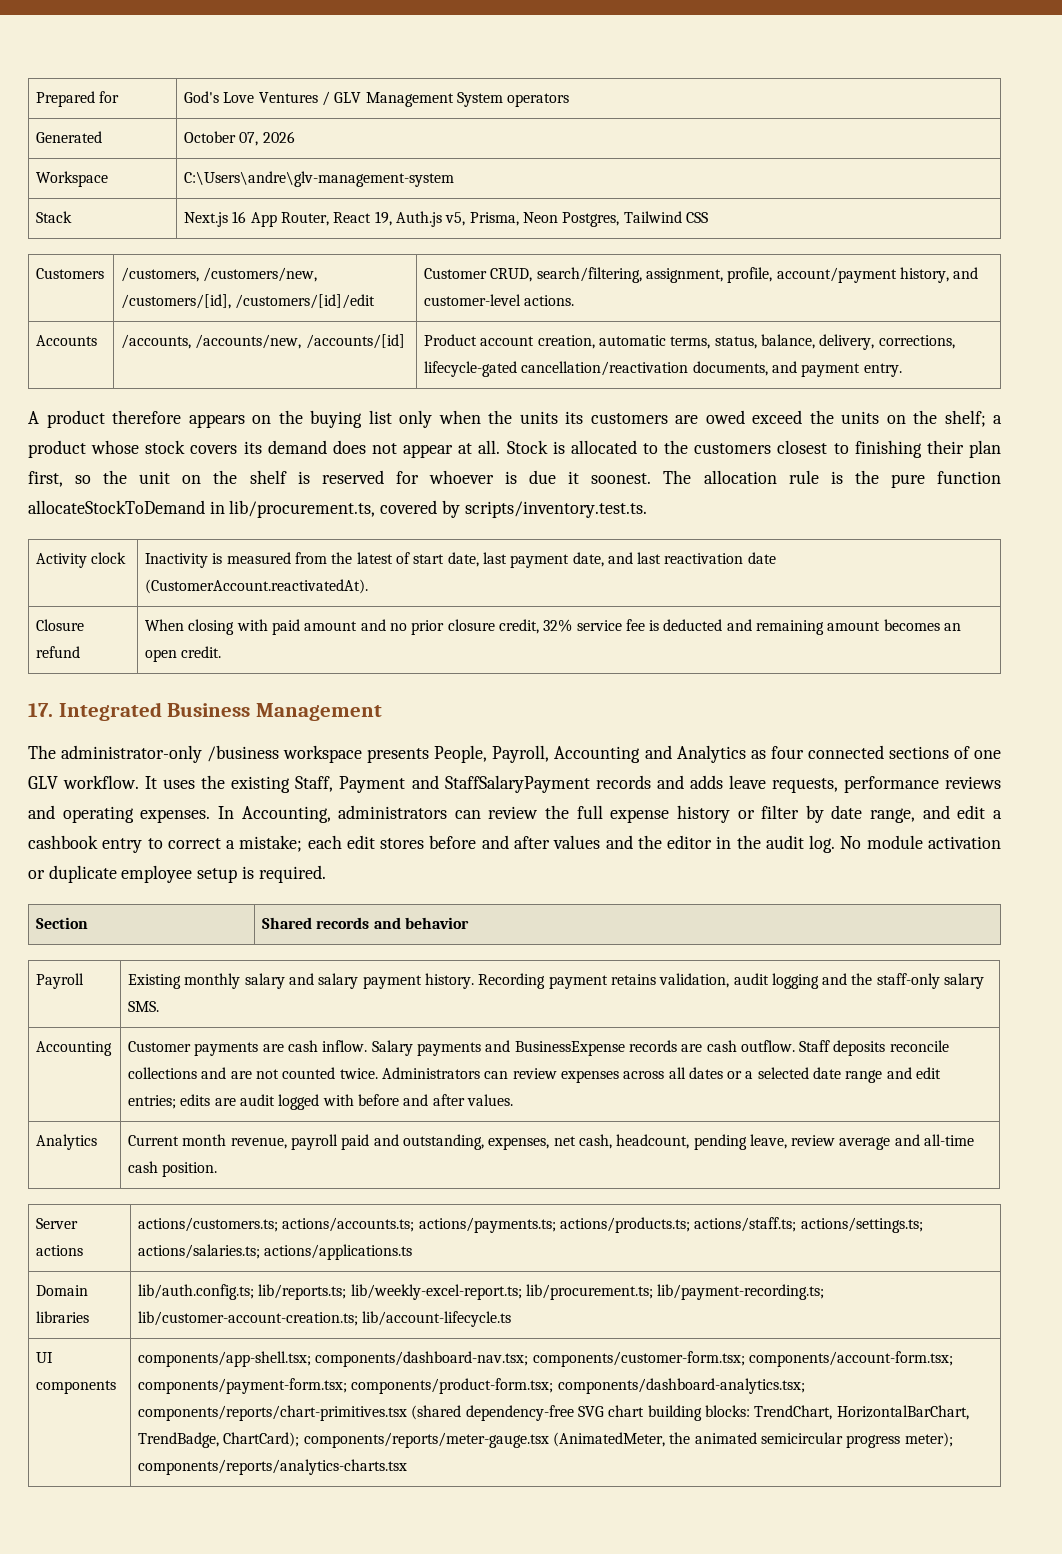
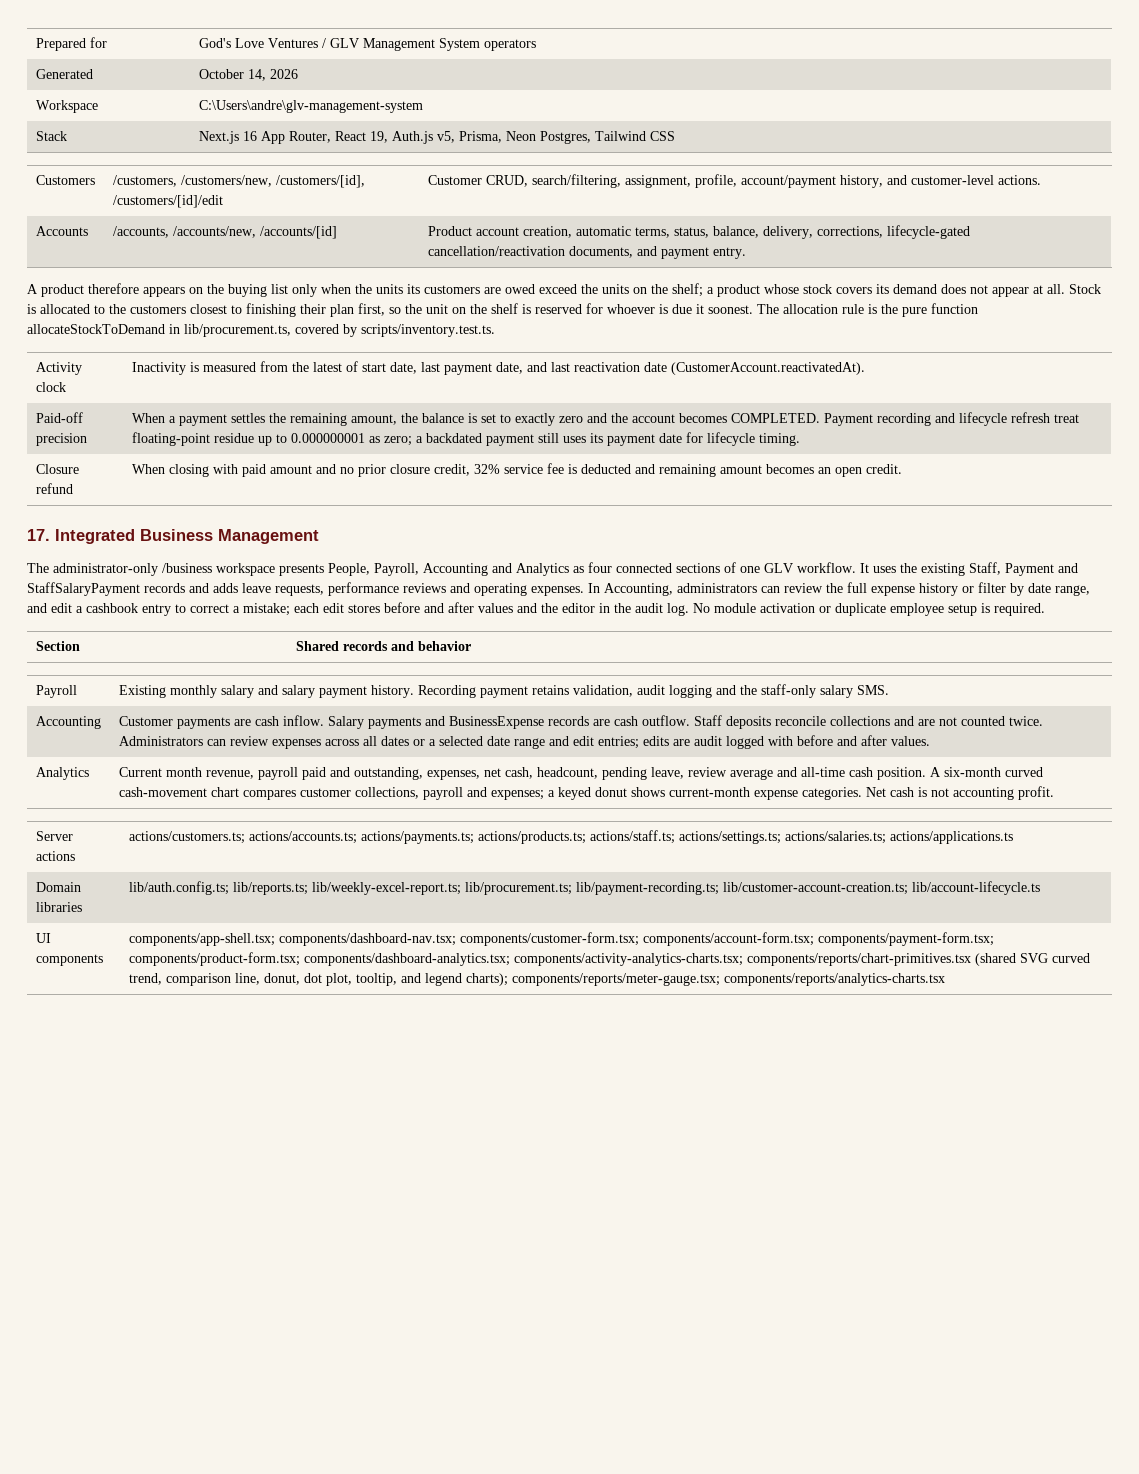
[239,132,259,146] 07, -> [247,69,266,81] 14,
(369, 586) none -> [35,412,83,423] [35,433,87,446] [131,412,1079,426] [131,432,800,446] // Paid-off precision | When a payment settles the remaining amount, the balance is set to exactly zero and the account becomes COMPLETED. Payment recording and lifecycle refresh treat floating-point residue up to 0.000000001 as zero; a backdated payment still uses its payment date for lifecycle timing.
(218, 1169) none -> [929,767,1043,777] [118,786,1054,800] A six-month curved cash-movement chart compares customer collections, payroll and expenses; a keyed donut shows current-month expense categories. Net cash is not accounting profit.
(805, 1386) none -> [513,953,743,966] components/activity-analytics-charts.tsx;
[465,1405,969,1421] [138,1432,953,1448] dependency-free SVG chart building blocks: TrendChart, HorizontalBarChart, TrendBadge, ChartCard); components/reports/meter-gauge.tsx (AnimatedMeter, the animated semicircular progress meter); -> [1019,953,1090,963] [128,973,720,986] SVG curved trend, comparison line, donut, dot plot, tooltip, and legend charts); components/reports/meter-gauge.tsx;

